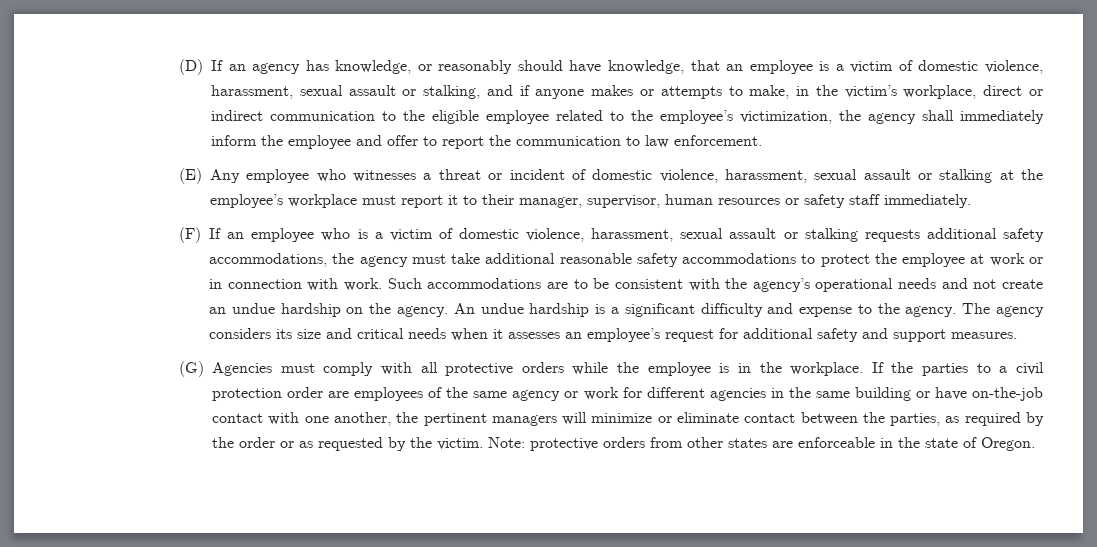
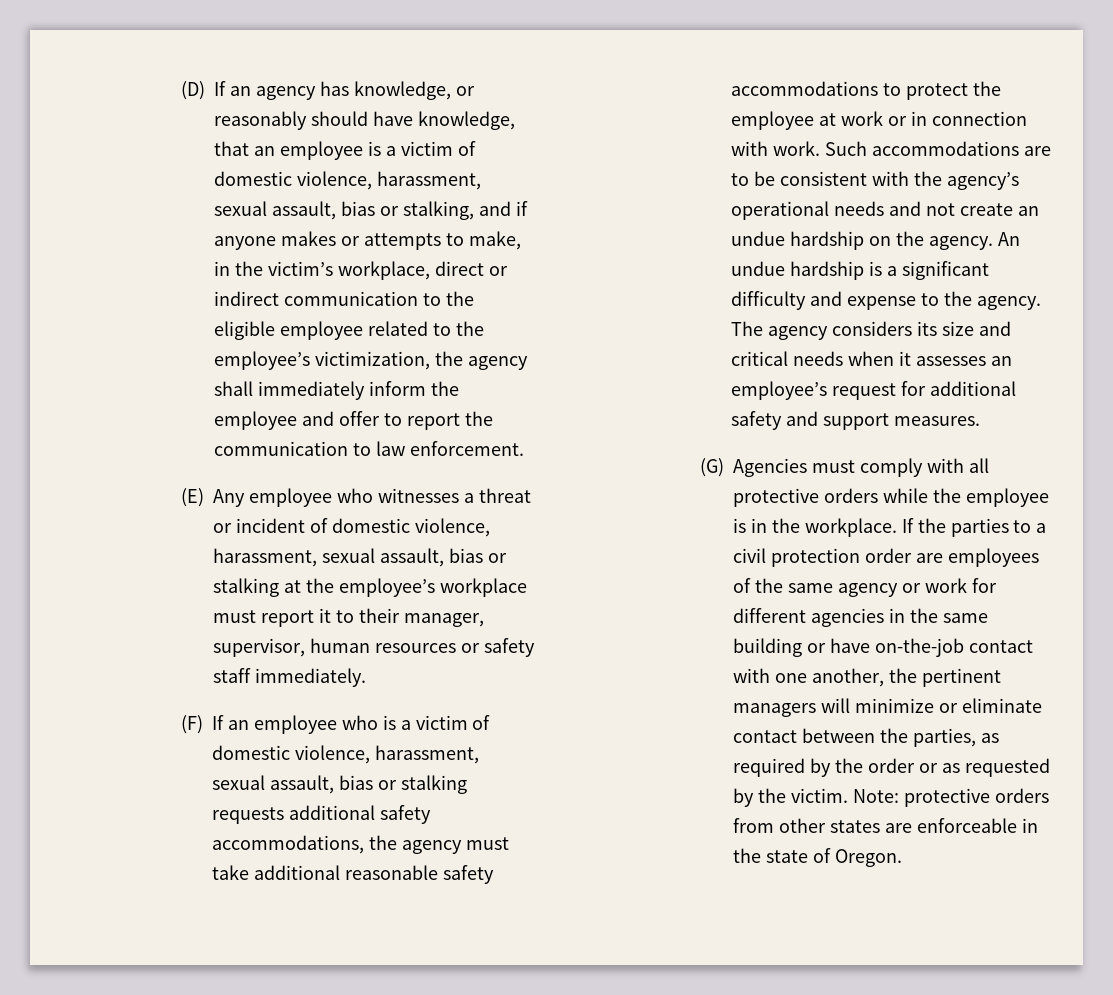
[348,85,396,96] assault -> [272,201,376,220] assault, bias
[863,169,911,180] assault -> [380,548,483,567] assault, bias
[729,228,777,239] assault -> [270,775,374,794] assault, bias

